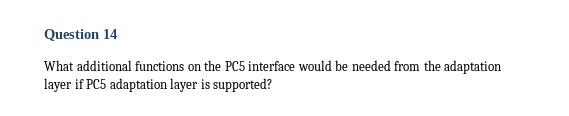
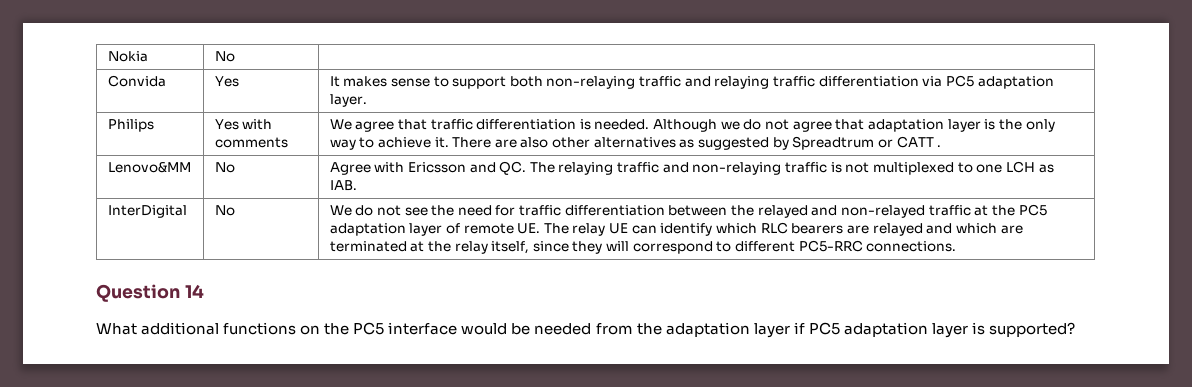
(44, 35) none -> [107,51,148,62] [214,51,235,62] [107,75,166,87] [214,76,239,87] [329,75,1054,89] [329,94,367,107] [107,119,154,132] [214,119,273,130] [214,137,288,148] [329,119,1055,132] [329,136,942,150] [107,162,191,173] [214,162,235,173] [329,161,1054,175] [329,180,357,191] [107,205,187,218] [214,205,235,216] [329,204,1047,218] [329,222,1023,236] [329,240,957,254] Nokia | No | // Convida | Yes | It makes sense to support both non-relaying traffic and relaying traffic differentiation via PC5 adaptation layer. // Philips | Yes with comments | We agree that traffic differentiation is needed. Although we do not agree that adaptation layer is the only way to achieve it. There are also other alternatives as suggested by Spreadtrum or CATT . // Lenovo&MM | No | Agree with Ericsson and QC. The relaying traffic and non-relaying traffic is not multiplexed to one LCH as IAB. // InterDigital | No | We do not see the need for traffic differentiation between the relayed and non-relayed traffic at the PC5 adaptation layer of remote UE. The relay UE can identify which RLC bearers are relayed and which are terminated at the relay itself, since they will correspond to different PC5-RRC connections. //

